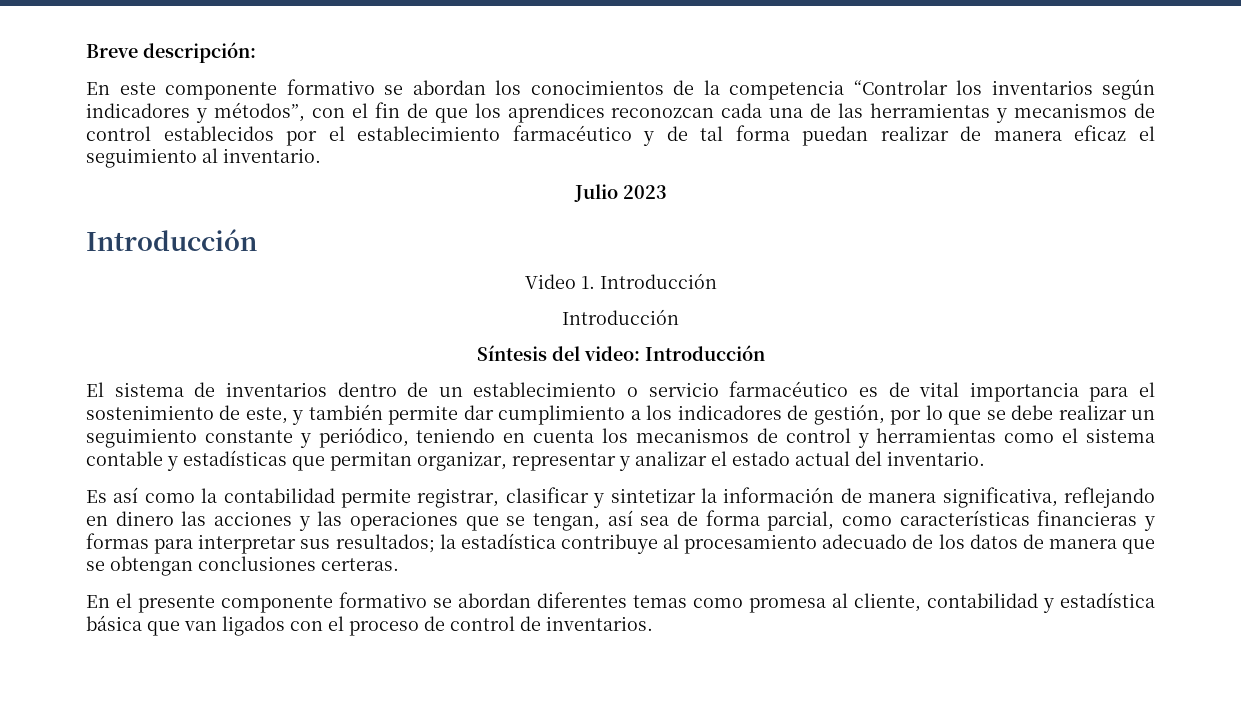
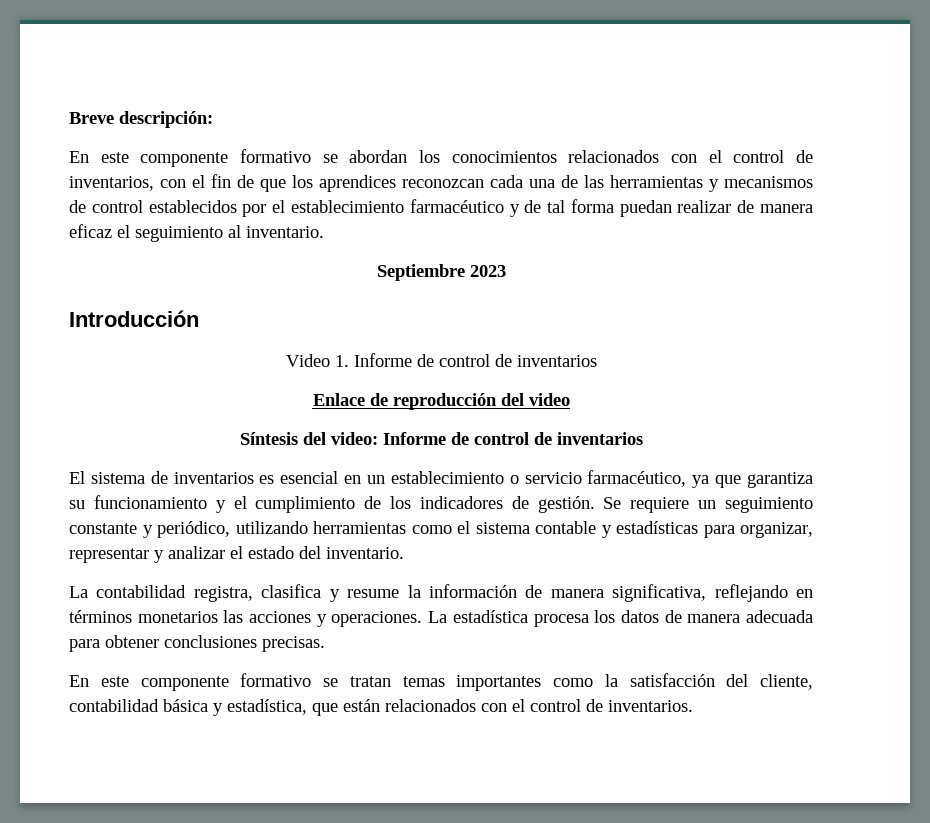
[673,79,1155,100] [86,102,305,123] de la competencia “Controlar los inventarios según indicadores y métodos”, -> [568,150,813,163] [69,176,154,191] relacionados con el control de inventarios,
[573,184,618,202] Julio -> [376,264,465,281] Septiembre
[599,273,717,289] [562,309,679,325] [476,345,765,361] Introducción // Introducción // Síntesis del video: Introducción -> [353,353,597,367] [312,393,570,410] [239,432,643,445] Informe de control de inventarios // Enlace de reproducción del video // Síntesis del video: Informe de control de inventarios
[337,382,429,397] dentro de -> [259,471,362,484] es esencial en
[729,381,1155,402] [86,404,1127,425] farmacéutico es de vital importancia para el sostenimiento de este, y también permite dar cumplimiento a los indicadores de gestión, por lo que se debe realizar -> [587,470,813,488] [69,495,690,513] farmacéutico, ya que garantiza su funcionamiento y el cumplimiento de los indicadores de gestión. Se requiere
[416,428,869,448] teniendo en cuenta los mecanismos de control y -> [235,521,308,534] utilizando
[292,451,412,471] que permitan -> [703,525,735,538] para
[795,451,850,466] actual -> (294, 552) none
[86,487,696,508] Es así como la contabilidad permite registrar, clasificar y sintetizar -> [69,584,400,602] La contabilidad registra, clasifica y resume
[115,511,174,526] dinero -> [69,610,218,623] términos monetarios
[317,510,1155,531] [86,533,1155,554] [86,556,399,576] [86,592,1155,613] [86,615,445,636] las operaciones que se tengan, así sea de forma parcial, como características financieras y formas para interpretar sus resultados; la estadística contribuye al procesamiento adecuado de los datos de manera que se obtengan conclusiones certeras. // En el presente componente formativo se abordan diferentes temas como promesa al cliente, contabilidad y estadística básica que van ligados con el proceso de -> [331,610,814,627] [69,635,325,652] [69,673,813,691] [69,699,525,716] operaciones. La estadística procesa los datos de manera adecuada para obtener conclusiones precisas. // En este componente formativo se tratan temas importantes como la satisfacción del cliente, contabilidad básica y estadística, que están relacionados con el

